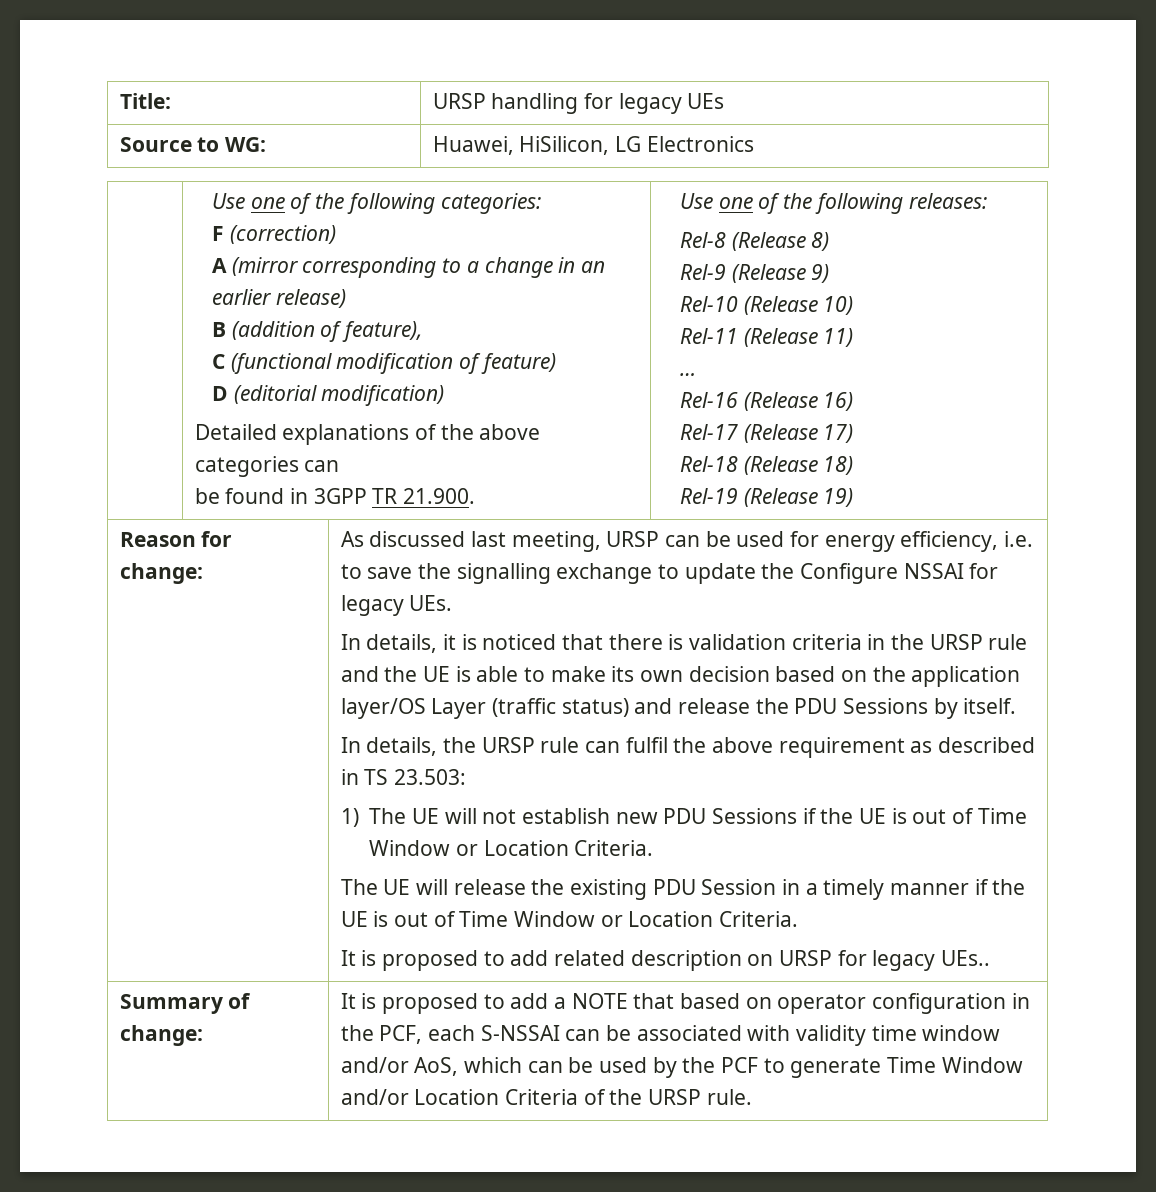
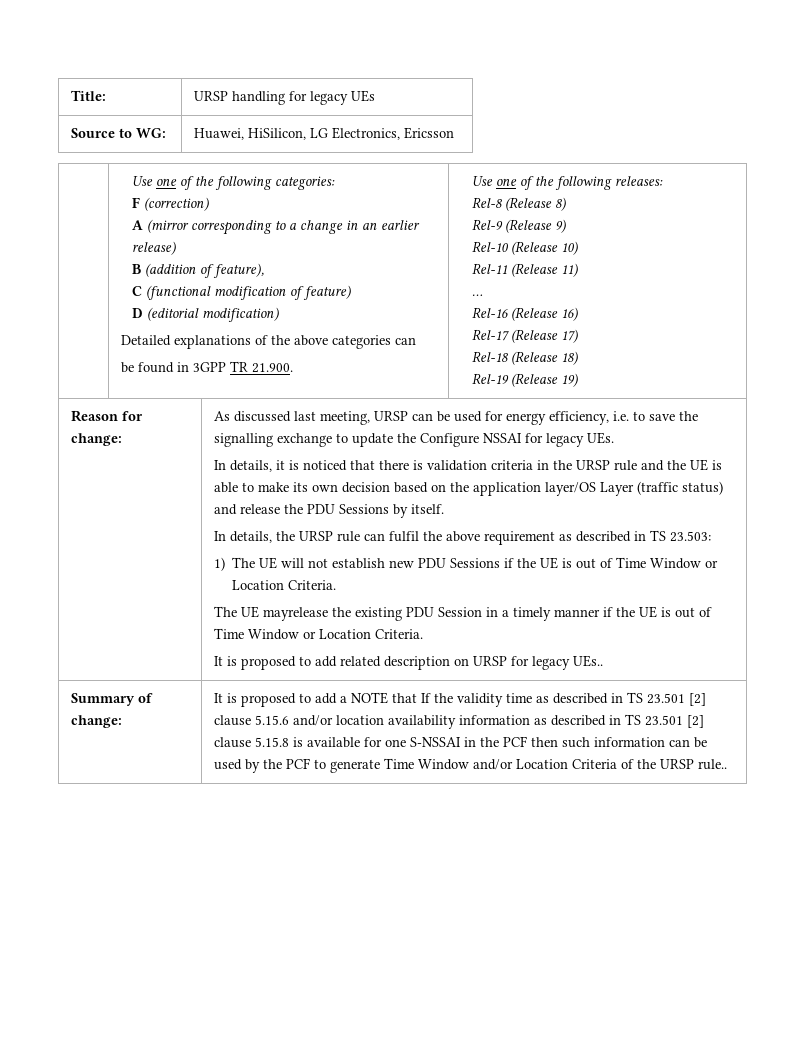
[646,136,754,152] Electronics -> [331,127,454,140] Electronics, Ericsson
[416,879,526,895] will release -> [262,607,328,621] mayrelease
[680,993,1030,1014] [340,1025,1001,1046] [340,1057,523,1076] based on operator configuration in the PCF, each S-NSSAI can be associated with validity time window and/or AoS, which -> [420,692,706,707] [213,714,704,729] [213,736,665,748] If the validity time as described in TS 23.501 [2] clause 5.15.6 and/or location availability information as described in TS 23.501 [2] clause 5.15.8 is available for one S-NSSAI in the PCF then such information
[706,1089,752,1105] rule. -> [697,759,727,770] rule..

